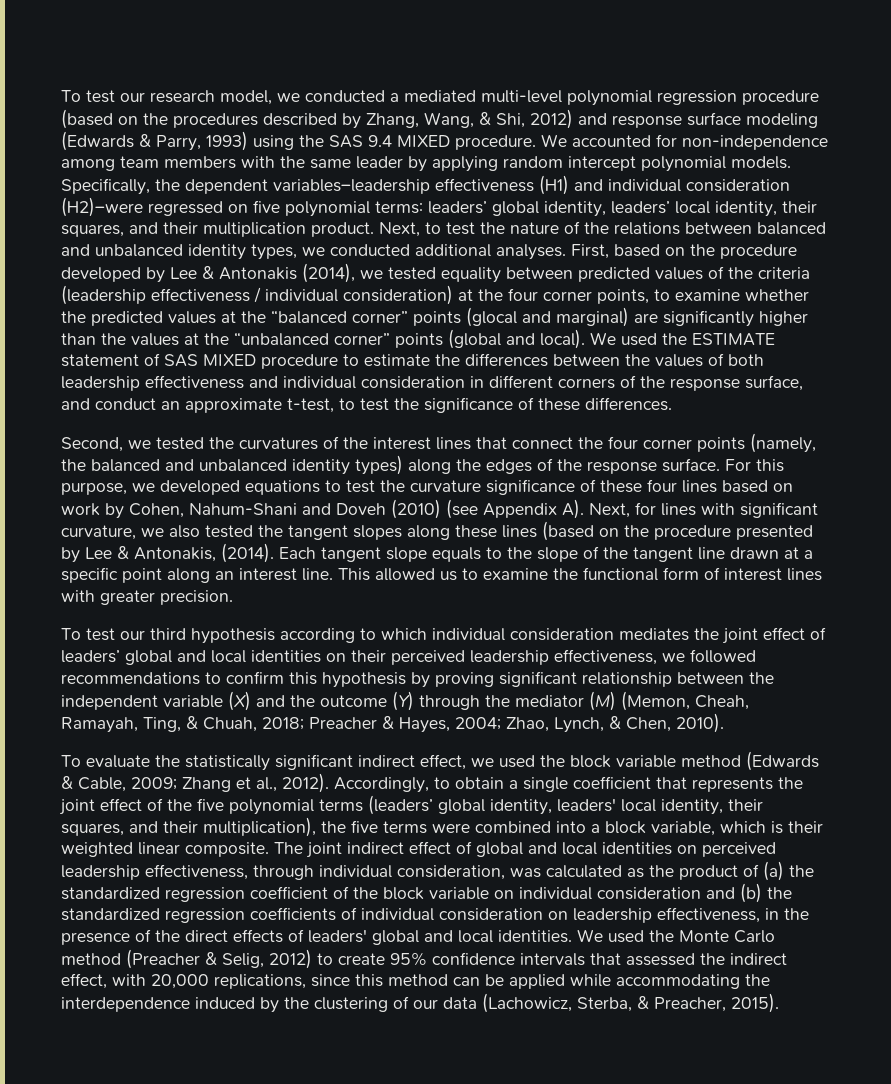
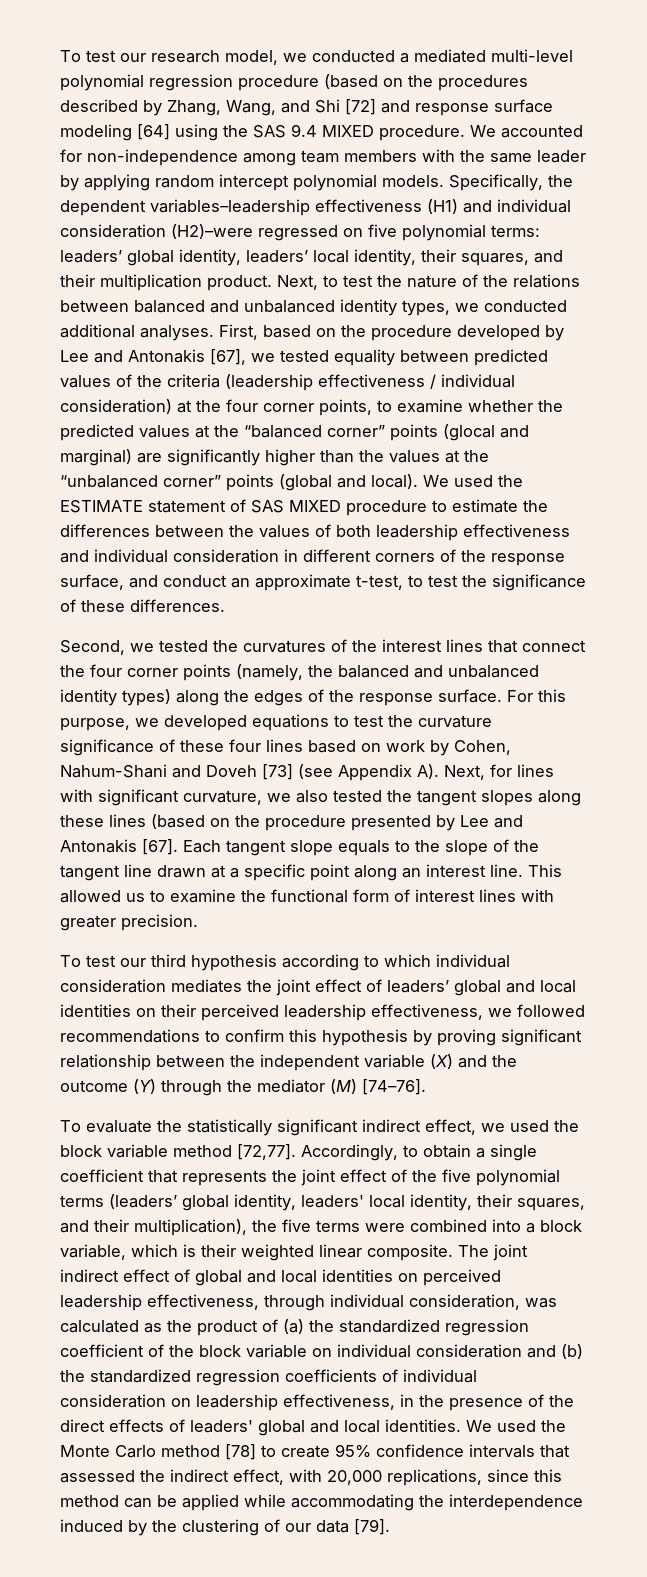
[479,109,573,129] & Shi, 2012) -> [281,99,376,115] and Shi [72]
[61,131,248,151] (Edwards & Parry, 1993) -> [137,124,170,140] [64]
[202,263,355,283] & Antonakis (2014), -> [94,349,246,365] and Antonakis [67],
[391,499,441,519] (2010) -> [262,764,293,780] [73]
[117,543,274,563] & Antonakis, (2014). -> [494,815,523,828] [60,839,178,855] and Antonakis [67].
[621,691,749,711] [61,713,724,733] (Memon, Cheah, Ramayah, Ting, & Chuah, 2018; Preacher & Hayes, 2004; Zhao, Lynch, & Chen, 2010). -> [362,1079,426,1095] [74–76].
[746,751,819,771] [61,773,329,793] (Edwards & Cable, 2009; Zhang et al., 2012). -> [237,1144,296,1160] [72,77].
[126,949,312,969] (Preacher & Selig, 2012) -> [225,1444,256,1460] [78]
[482,993,779,1013] (Lachowicz, Sterba, & Preacher, 2015). -> [354,1519,390,1535] [79].

